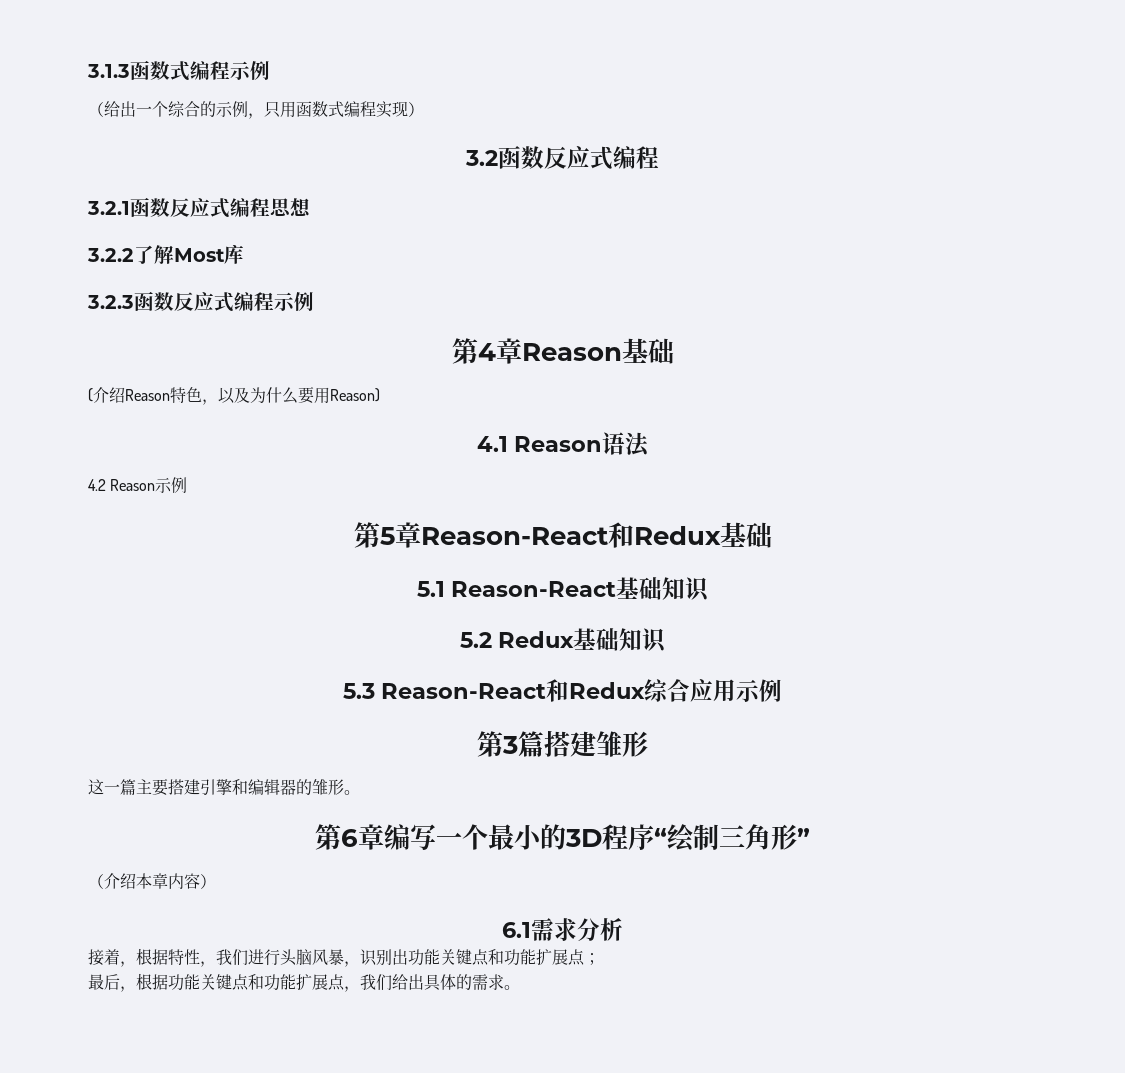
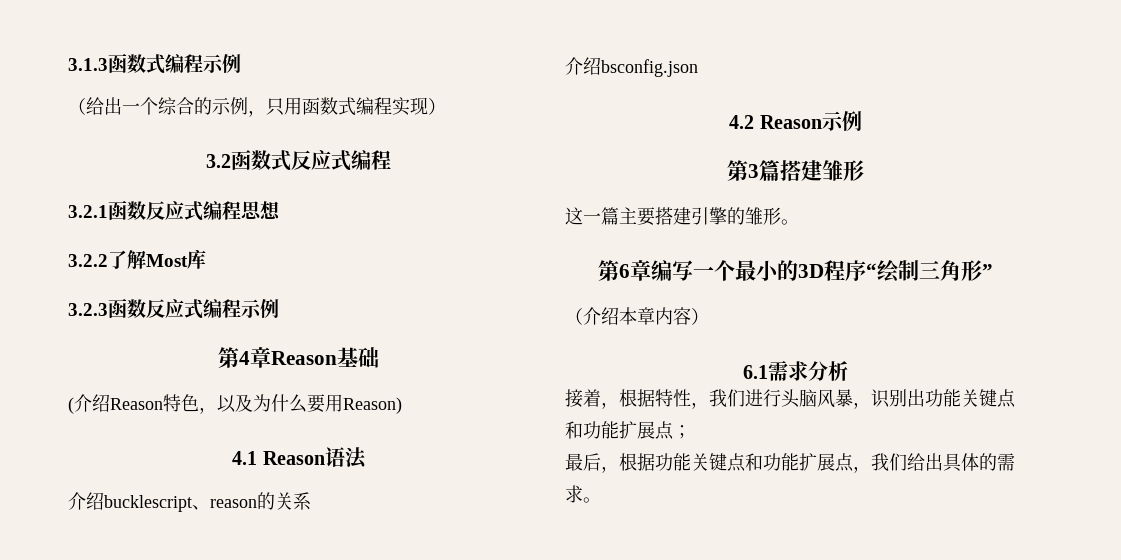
(544, 157) none -> [271,150,291,171] 式
[88,477,188,493] [353,522,772,548] [416,577,711,602] [459,628,668,653] [342,679,737,702] 4.2 Reason示例 // 第5章Reason-React和Redux基础 // 5.1 Reason-React基础知识 // 5.2 Redux基础知识 // 5.3 Reason-React和Redux综合应用 -> [68,492,311,512] [565,57,698,77] [729,115,822,129] 介绍bucklescript、reason的关系 // 介绍bsconfig.json // 4.2 Reason
[232,779,296,795] 和编辑器 -> (727, 216) none

